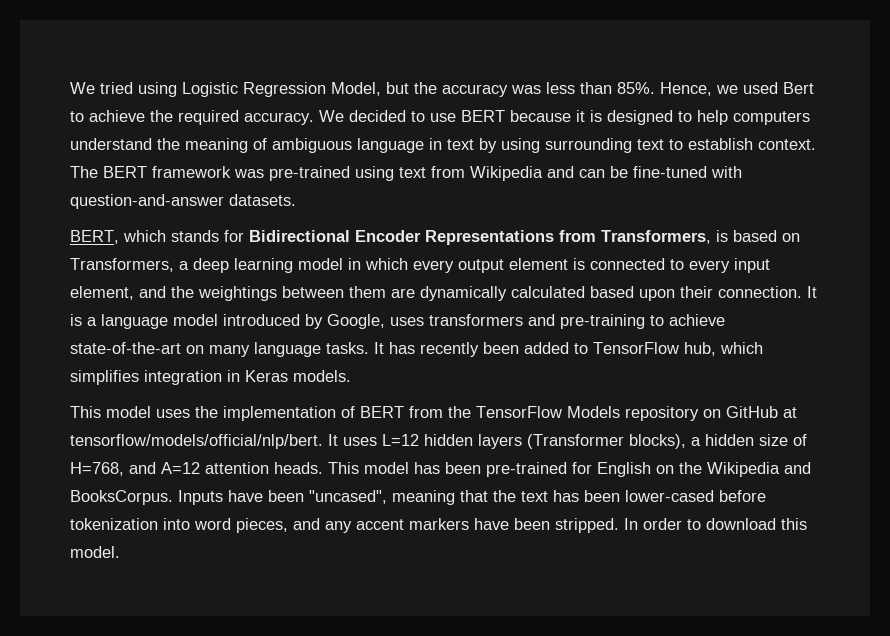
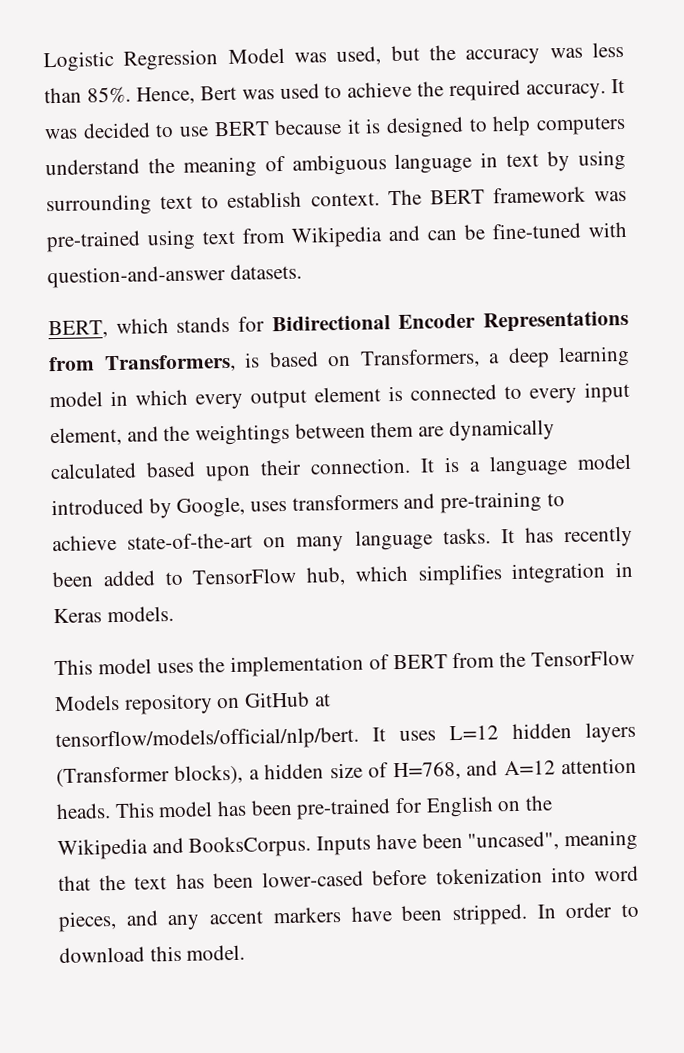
[70,82,381,97] We tried using Logistic Regression Model, -> [43,46,382,73] Logistic Regression Model was used,
[716,82,814,94] we used Bert -> [199,83,320,101] Bert was used
[319,110,344,122] We -> [611,78,626,94] [44,128,78,140] It was

